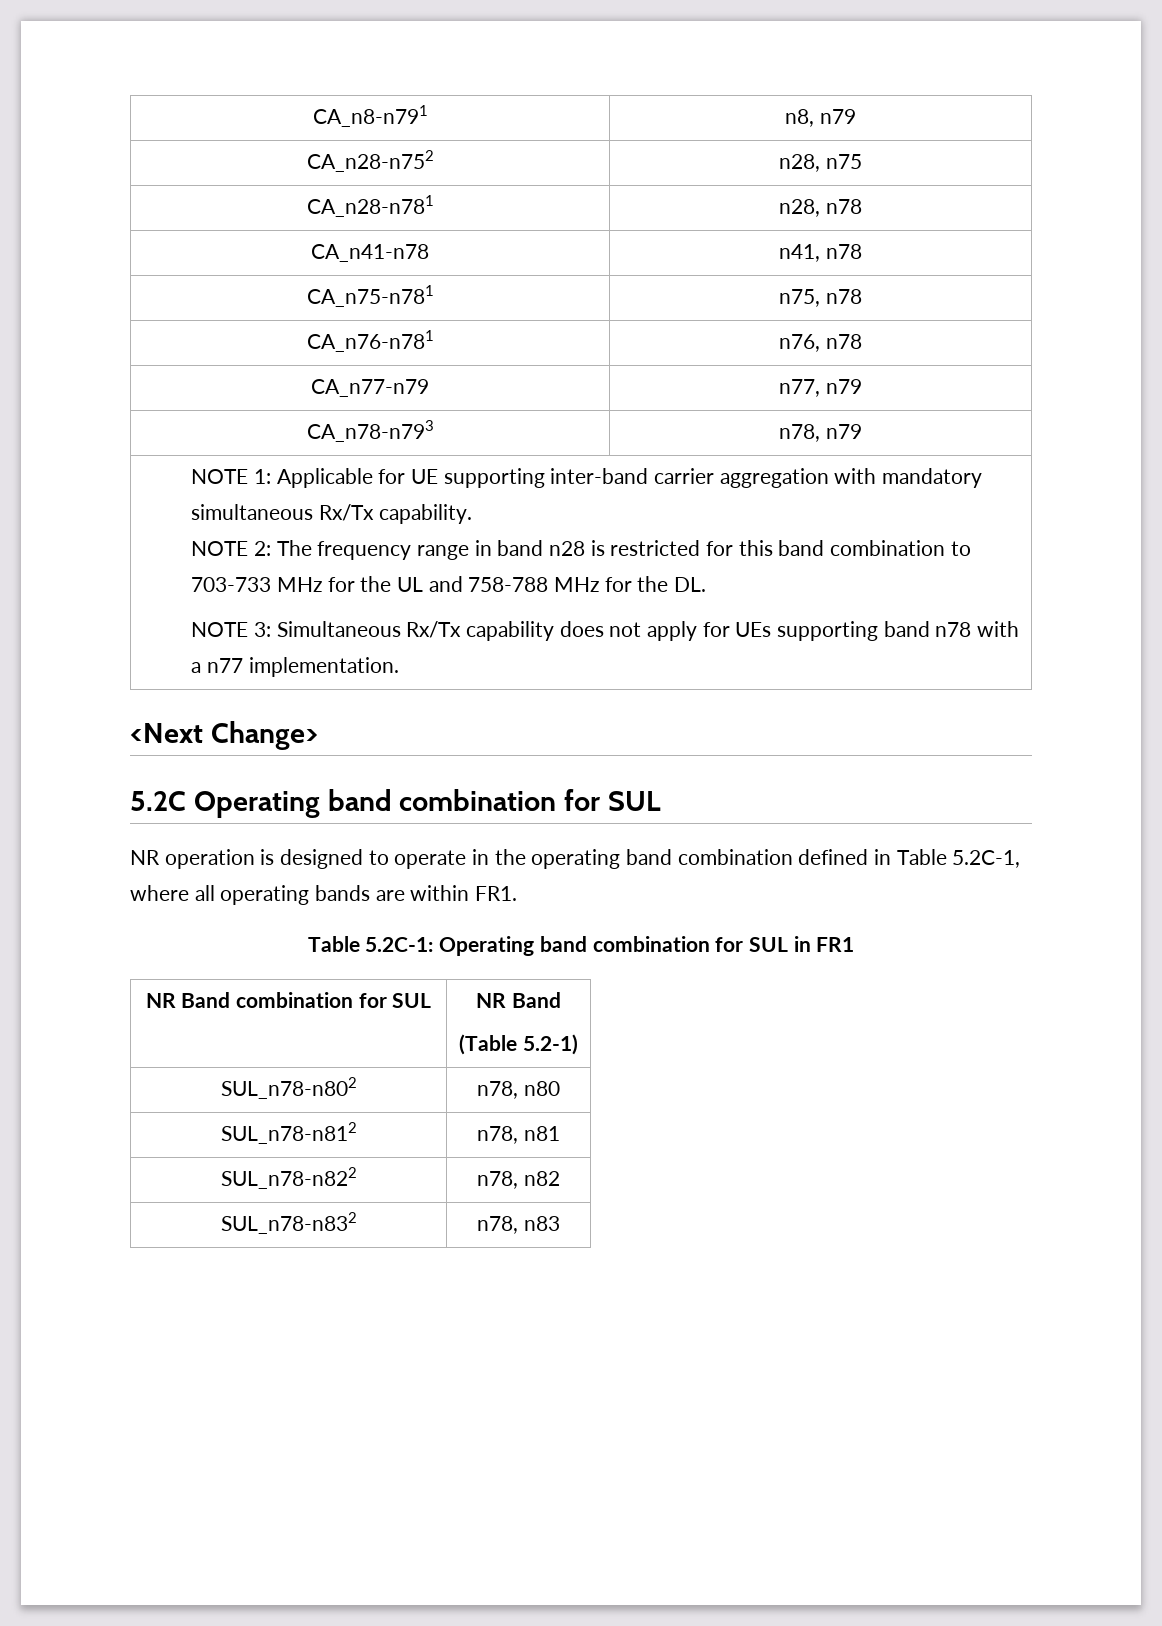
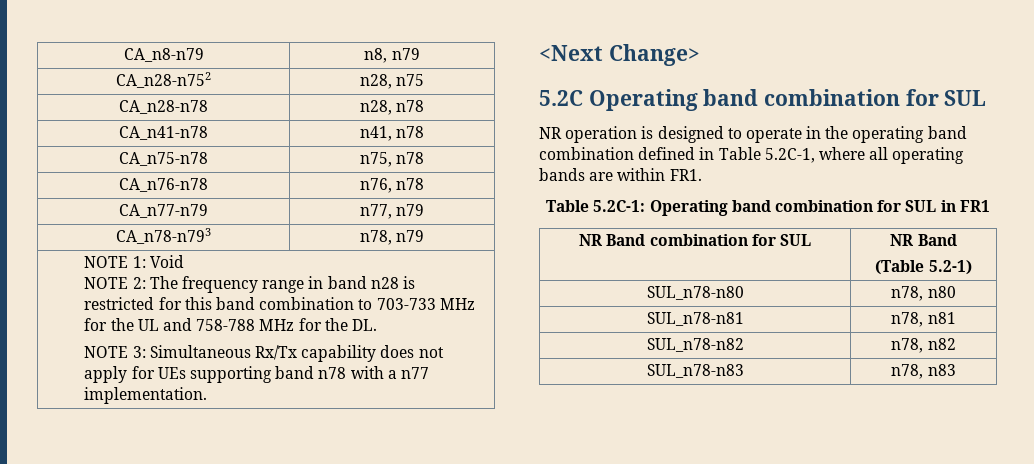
[312,105,428,127] CA_n8-n791 -> [123,48,204,62] CA_n8-n79
[306,195,434,217] CA_n28-n781 -> [119,100,208,114] CA_n28-n78
[306,285,434,307] CA_n75-n781 -> [119,152,208,166] CA_n75-n78
[306,330,434,352] CA_n76-n781 -> [119,178,208,192] CA_n76-n78
[276,468,983,488] [191,504,472,524] Applicable for UE supporting inter-band carrier aggregation with mandatory simultaneous Rx/Tx capability. -> [149,255,184,268] Void
[220,1077,357,1099] SUL_n78-n802 -> [646,286,744,300] SUL_n78-n80
[220,1122,357,1144] SUL_n78-n812 -> [646,312,744,326] SUL_n78-n81
[220,1167,357,1189] SUL_n78-n822 -> [646,338,744,352] SUL_n78-n82
[220,1212,357,1234] SUL_n78-n832 -> [646,364,744,378] SUL_n78-n83

